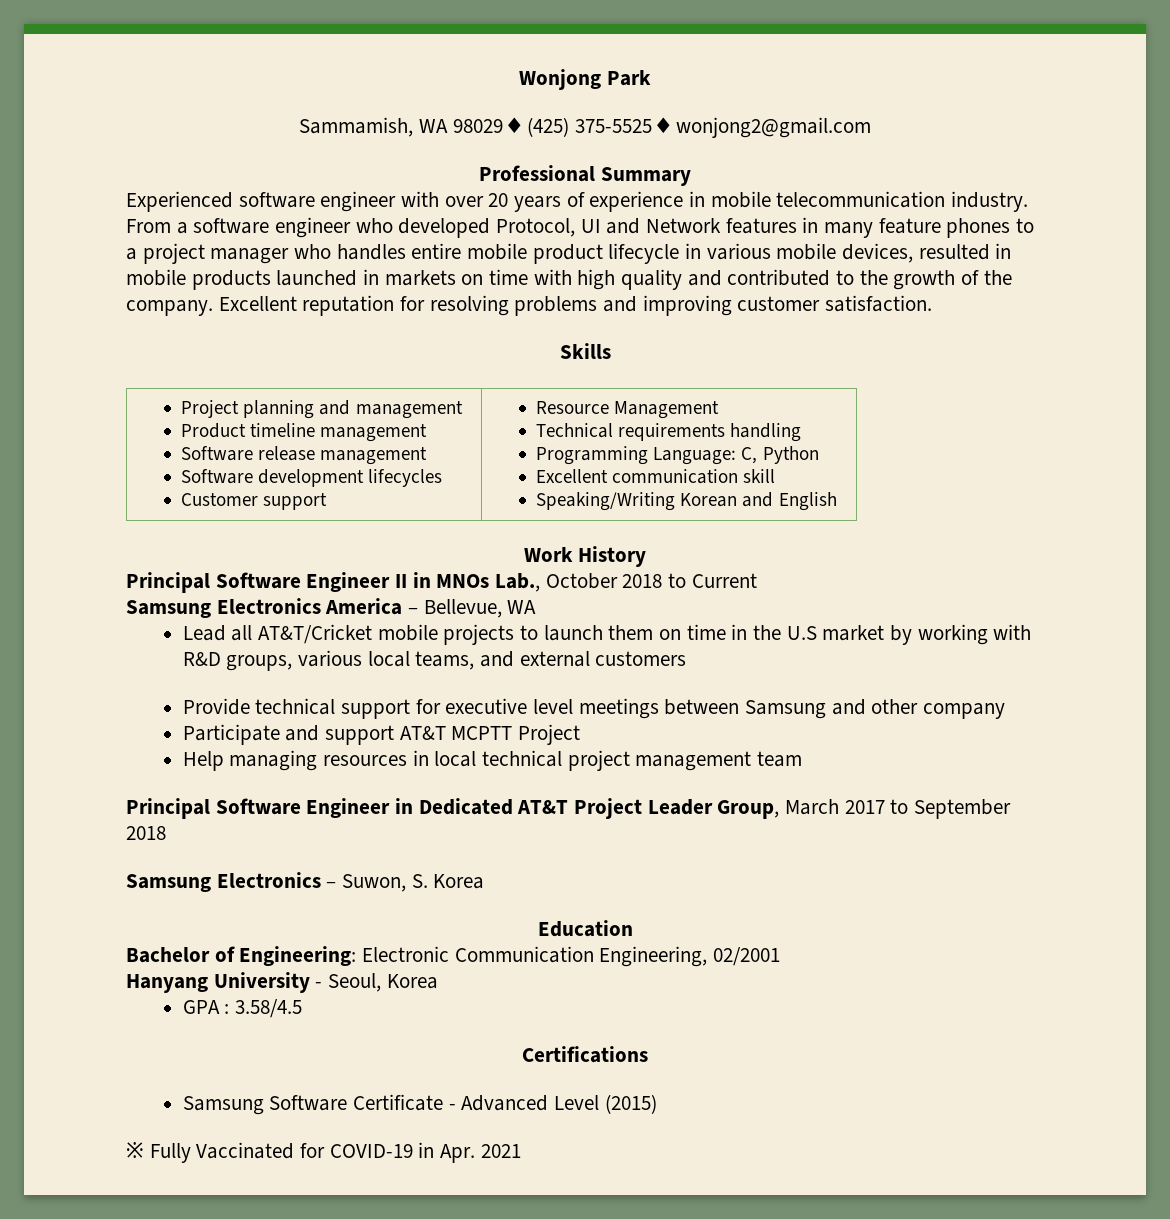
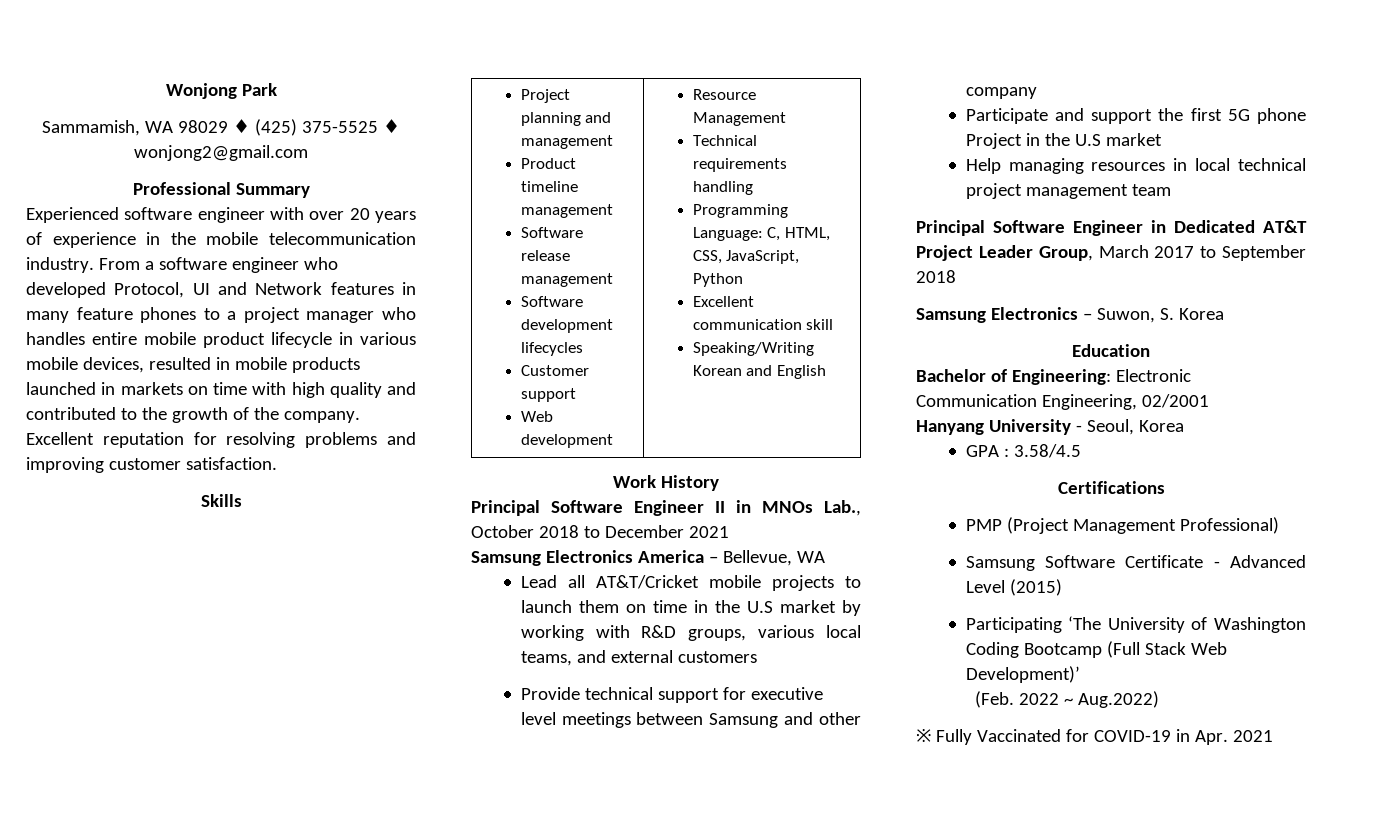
(706, 199) none -> [170,232,196,245] the
(328, 501) none -> [521,411,554,422] [521,434,614,448] // Web development
(758, 455) none -> [784,227,830,241] [693,250,800,264] HTML, CSS, JavaScript,
[691,573,757,588] Current -> [604,525,729,538] December 2021
[399,724,581,745] AT&T MCPTT Project -> [1158,108,1306,124] [965,133,1162,149] the first 5G phone Project in the U.S market
(648, 1054) none -> [965,517,1279,534] // PMP (Project Management Professional)
(657, 1104) none -> [965,616,1306,633] [965,641,1227,658] [965,666,1080,683] [974,691,1159,708] // Participating ‘The University of Washington Coding Bootcamp (Full Stack Web Development)’ // (Feb. 2022 ~ Aug.2022)

